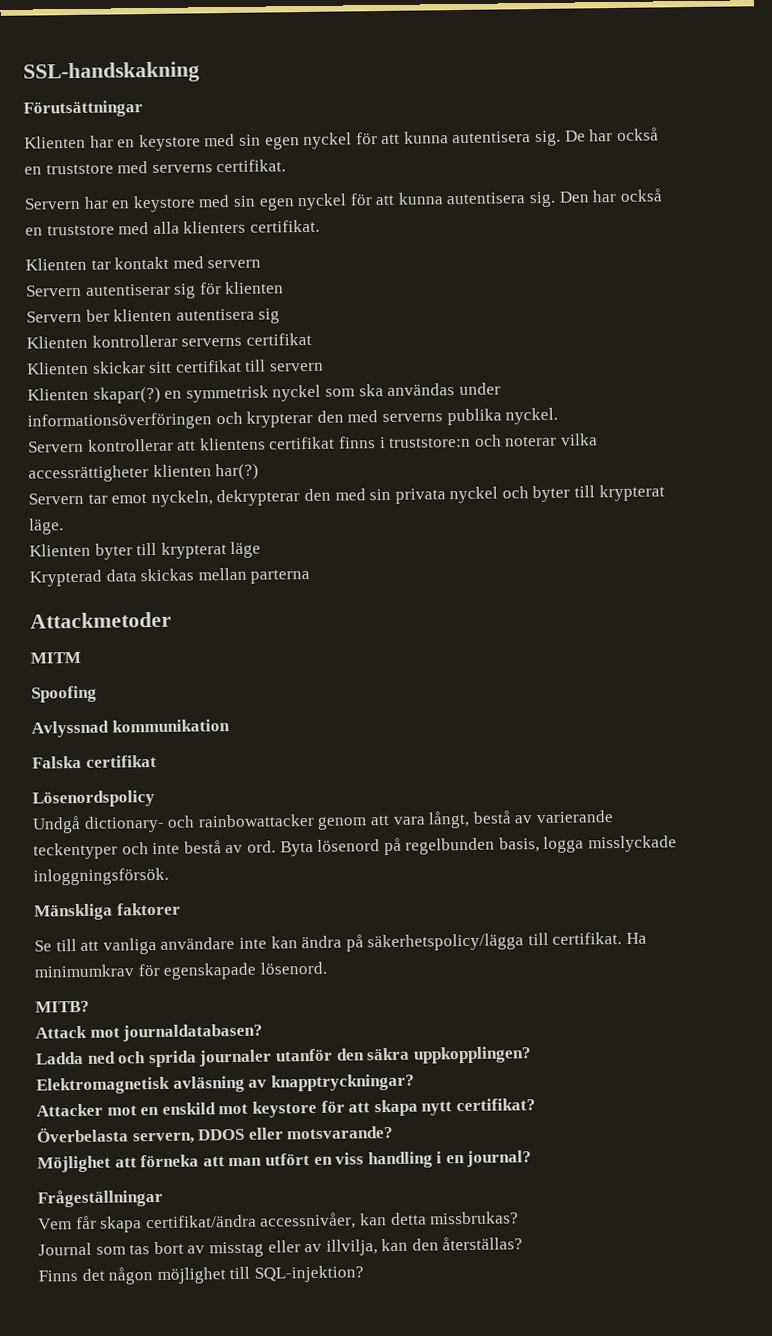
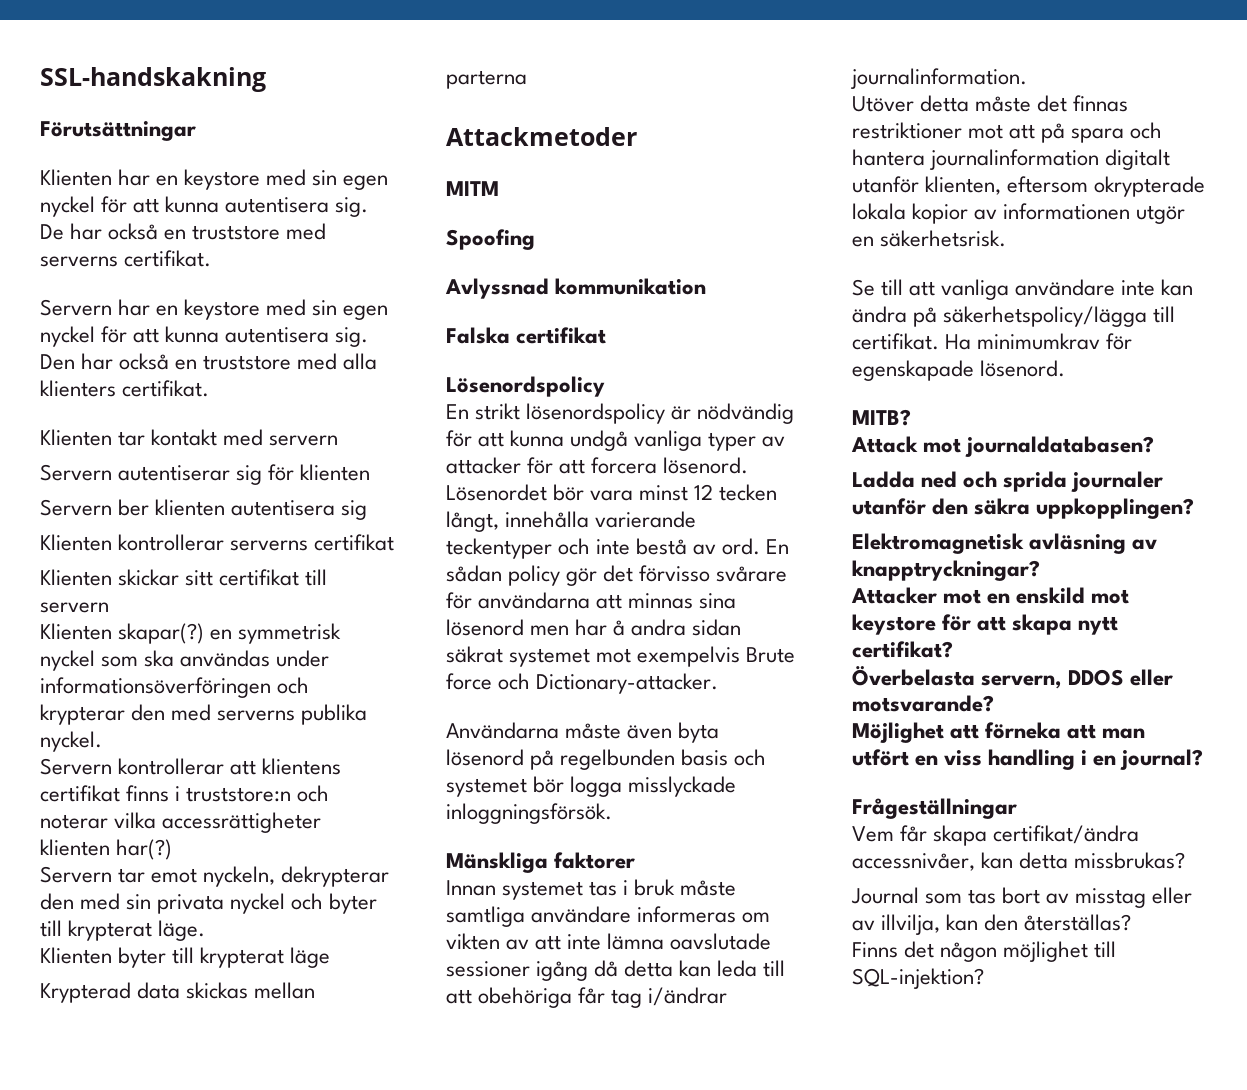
[32,810,534,834] Undgå dictionary- och rainbowattacker genom att vara långt, bestå av -> [446,403,795,424] [446,430,786,451] [446,457,749,474] [446,484,778,501] [446,511,590,532] En strikt lösenordspolicy är nödvändig för att kunna undgå vanliga typer av attacker för att forcera lösenord. Lösenordet bör vara minst 12 tecken långt, innehålla
[279,837,540,857] Byta lösenord på regelbunden basis, -> [766,539,790,554] [446,565,788,586] [446,592,737,609] [446,619,742,636] [446,646,796,667] [446,673,719,694] [446,722,720,743] [446,749,767,770] [446,776,565,797] En sådan policy gör det förvisso svårare för användarna att minnas sina lösenord men har å andra sidan säkrat systemet mot exempelvis Brute force och Dictionary-attacker. // Användarna måste även byta lösenord på regelbunden basis och systemet bör
(181, 909) none -> [446,879,737,900] [446,906,771,927] [446,933,772,950] [446,960,786,981] [446,987,728,1008] [850,68,1027,89] [852,95,1129,112] [852,122,1163,143] [852,149,1171,170] [852,176,1206,197] [852,203,1186,224] [852,230,1007,247] // Innan systemet tas i bruk måste samtliga användare informeras om vikten av att inte lämna oavslutade sessioner igång då detta kan leda till att obehöriga får tag i/ändrar journalinformation. // Utöver detta måste det finnas restriktioner mot att på spara och hantera journalinformation digitalt utanför klienten, eftersom okrypterade lokala kopior av informationen utgör en säkerhetsrisk.

